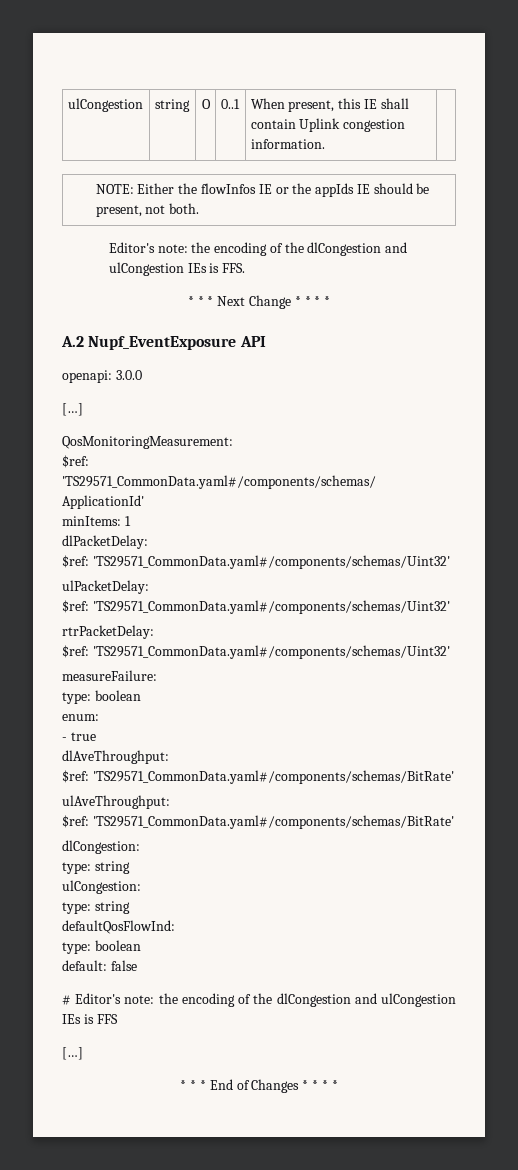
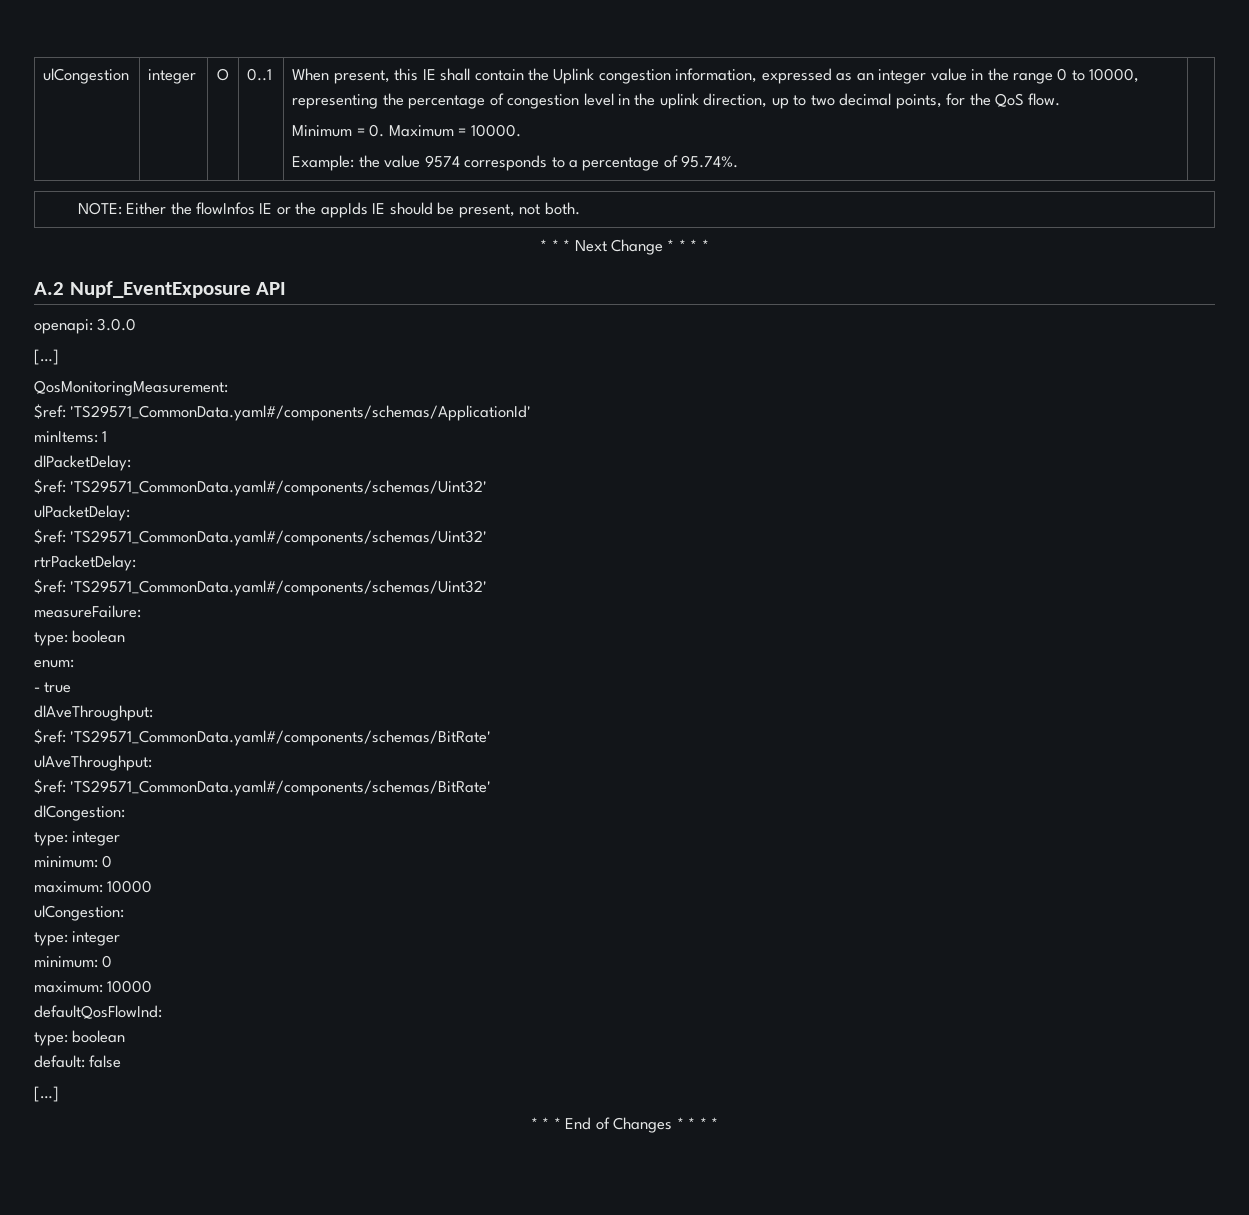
[154,99,190,112] string -> [148,69,197,84] integer
(296, 124) none -> [527,68,549,81] the
[250,139,325,149] information. -> [675,68,1140,84] [292,93,1061,109] [292,124,521,137] [292,155,739,171] information, expressed as an integer value in the range 0 to 10000, representing the percentage of congestion level in the uplink direction, up to two decimal points, for the QoS flow. // Minimum = 0. Maximum = 10000. // Example: the value 9574 corresponds to a percentage of 95.74%.
[108,242,408,256] [108,262,246,276] // Editor's note: the encoding of the dlCongestion and ulCongestion IEs is FFS. -> (580, 208) none
[94,861,130,874] [62,880,141,894] [62,901,130,914] string // ulCongestion: // type: string -> [72,831,121,846] [34,855,113,868] [34,880,153,893] [34,905,124,921] [34,931,121,946] [34,955,113,968] [34,980,153,993] integer // minimum: 0 // maximum: 10000 // ulCongestion: // type: integer // minimum: 0 // maximum: 10000
[62,993,457,1007] [62,1014,118,1024] // # Editor's note: the encoding of the dlCongestion and ulCongestion IEs is FFS -> (122, 1061) none

